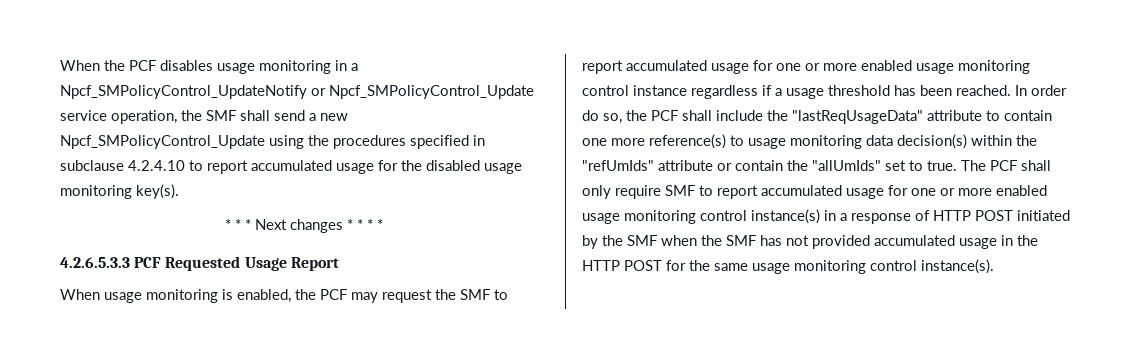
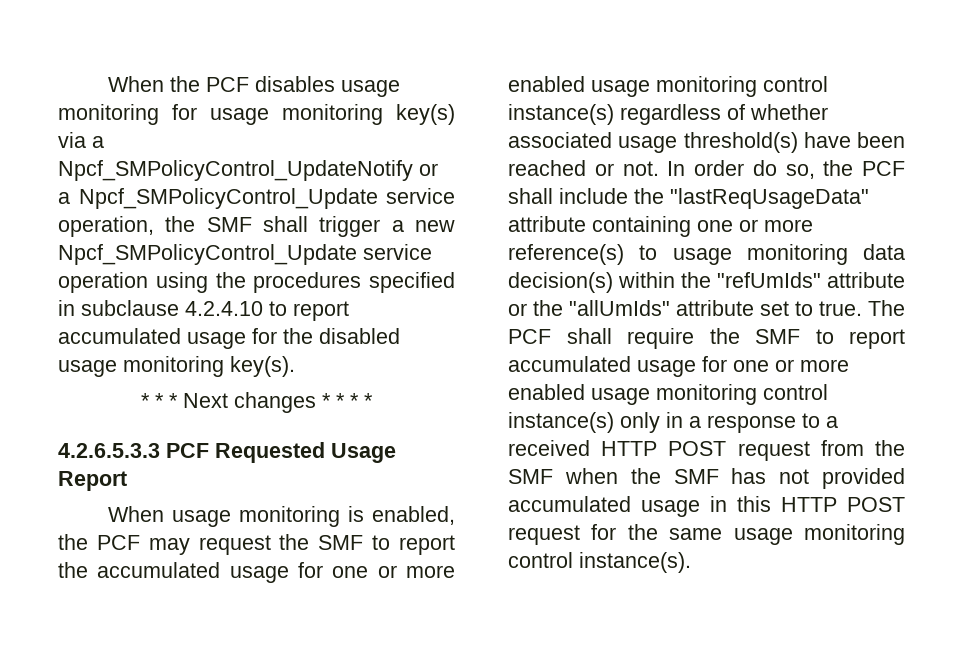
[335,60,347,71] in -> [172,104,455,125] [58,132,86,148] for usage monitoring key(s) via
(326, 92) none -> [58,192,70,204] a
[274,110,305,121] send -> [319,216,381,237] trigger
(265, 142) none -> [363,244,432,260] [58,272,148,293] service operation
(623, 67) none -> [58,562,88,578] the
[633,85,1011,99] instance regardless if a usage threshold has been reached. -> [508,104,828,125] [508,132,905,153] [508,160,659,176] instance(s) regardless of whether associated usage threshold(s) have been reached or not.
[986,110,1052,121] [582,138,607,146] to contain one -> [592,216,758,237] containing one or
[735,160,783,171] contain -> (527, 309) none
(881, 165) none -> [676,300,754,316] attribute
[582,185,661,199] only require -> [627,328,740,349] require the
(820, 216) none -> [620,412,660,433] only
[915,210,1070,221] [582,235,598,249] of HTTP POST initiated by -> [802,413,838,428] [508,440,864,461] to a received HTTP POST request from
[1017,235,1038,246] [582,260,662,271] the HTTP POST -> [737,496,905,512] [508,525,580,545] this HTTP POST request

